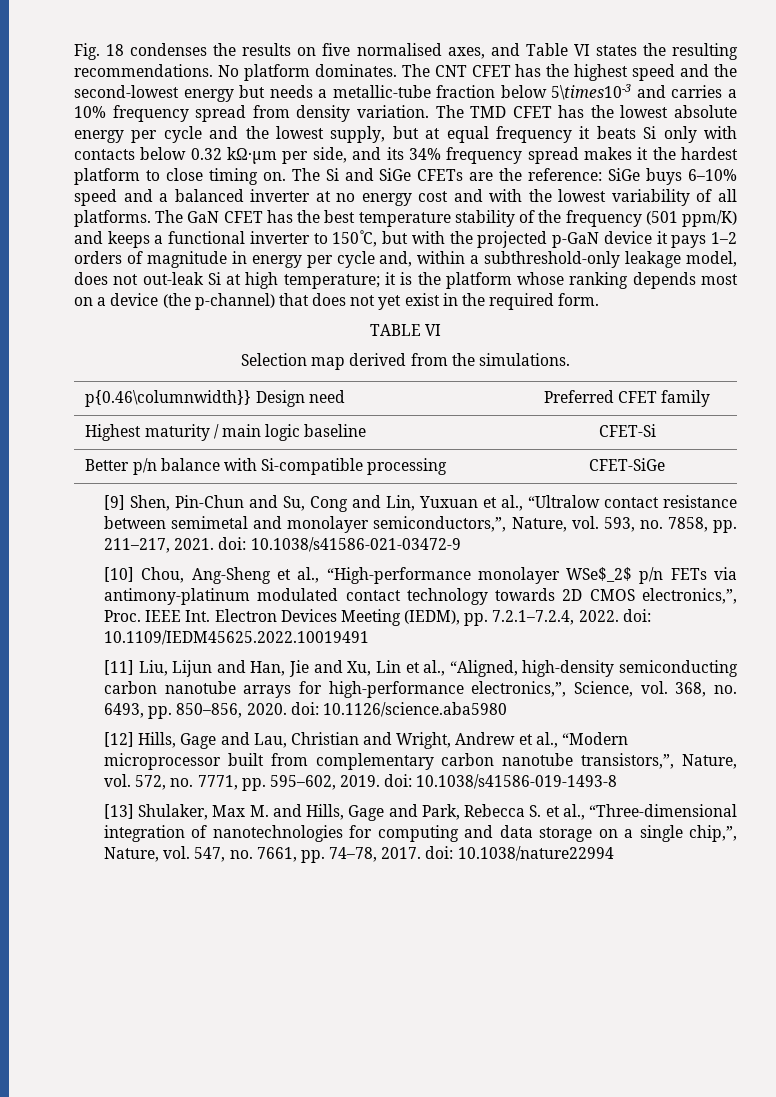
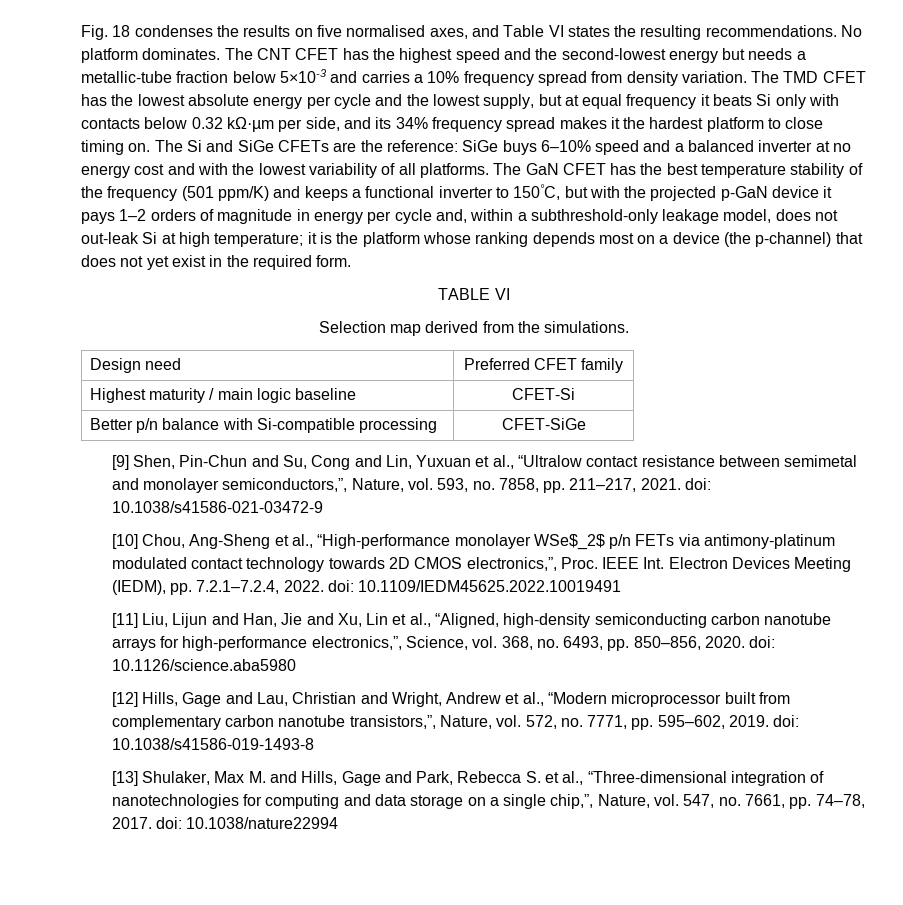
[551,84,632,100] 5\times10-3 -> [279,69,327,83] 5×10-3
[85,390,252,407] p{0.46\columnwidth}} -> (630, 327) none

